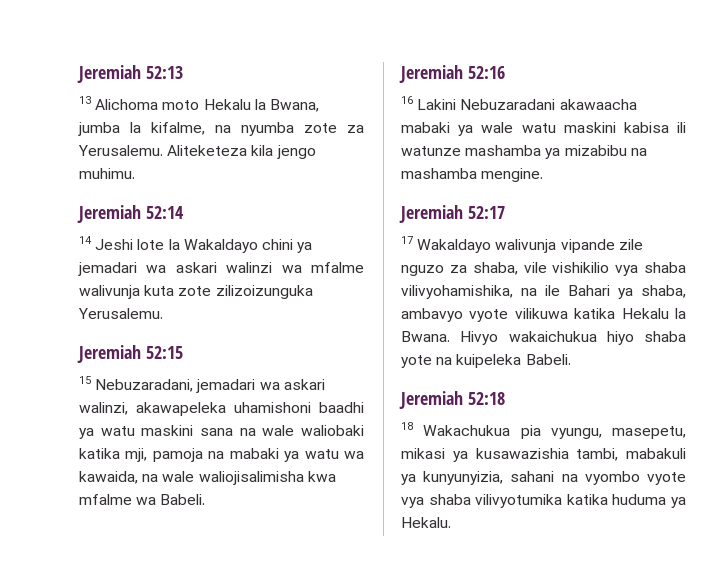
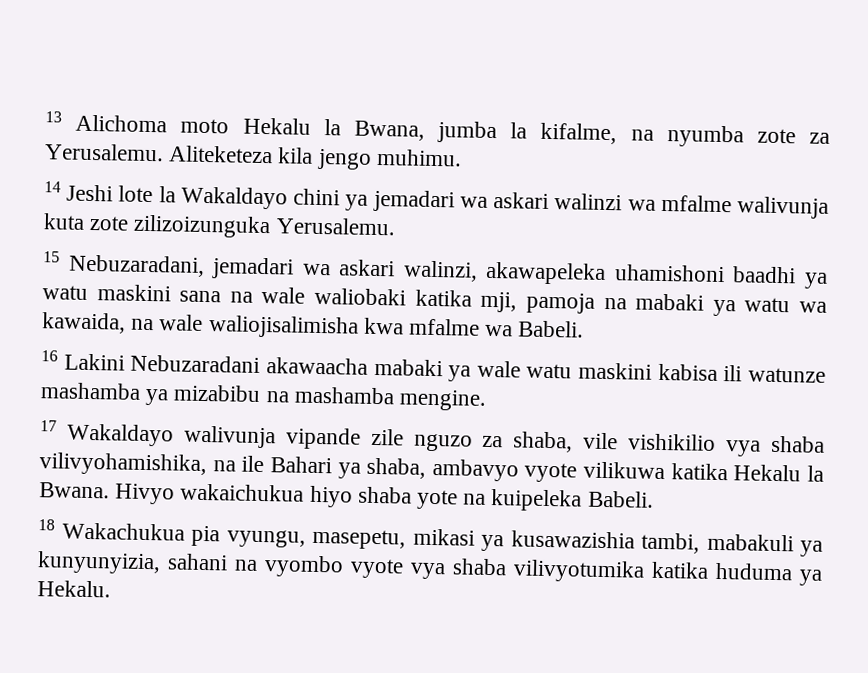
[77,65,183,83] Jeremiah 52:13 // -> (45, 117) none
[77,205,184,223] // Jeremiah 52:14 -> (462, 157) none
[77,345,183,363] // Jeremiah 52:15 -> (396, 226) none
[399,65,505,83] // Jeremiah 52:16 -> (585, 329) none
[399,205,505,223] // Jeremiah 52:17 -> (488, 400) none
[399,391,505,409] // Jeremiah 52:18 -> (654, 499) none

